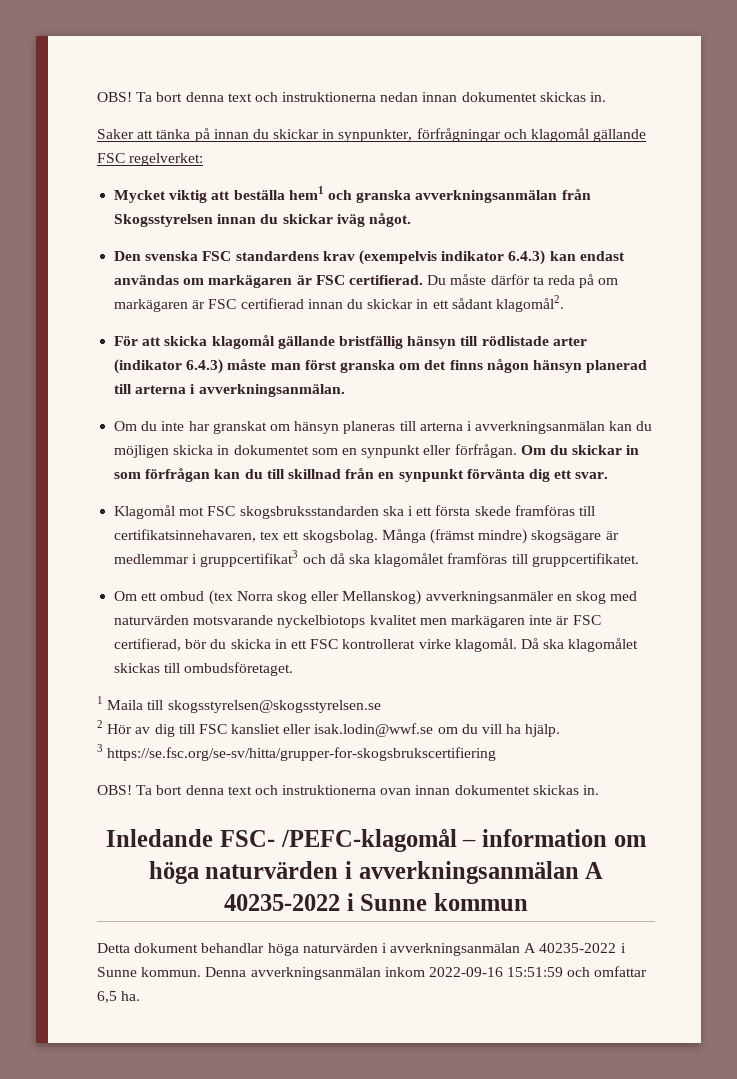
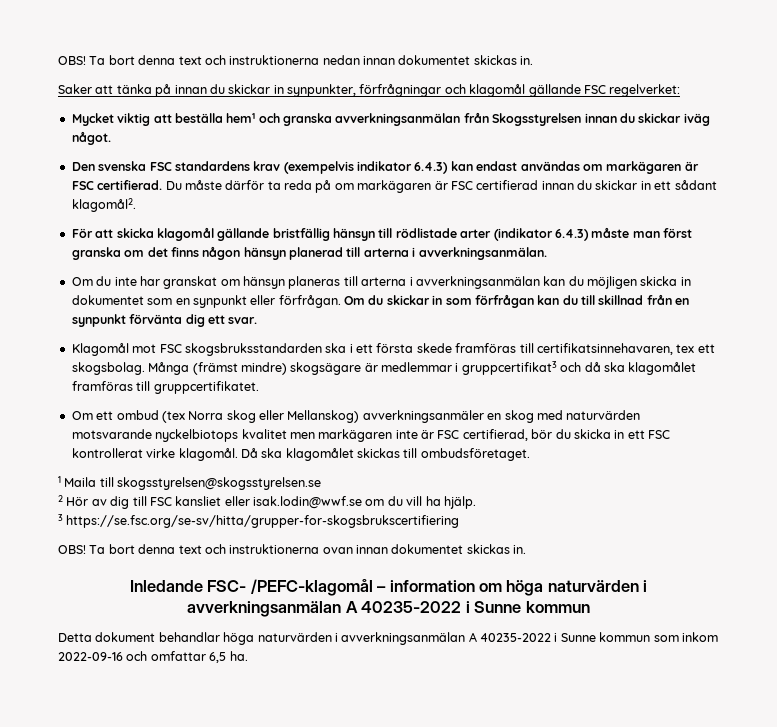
[141,967,381,980] kommun. Denna avverkningsanmälan -> [599,632,679,642] kommun som
[507,967,564,977] 15:51:59 -> (123, 656) none

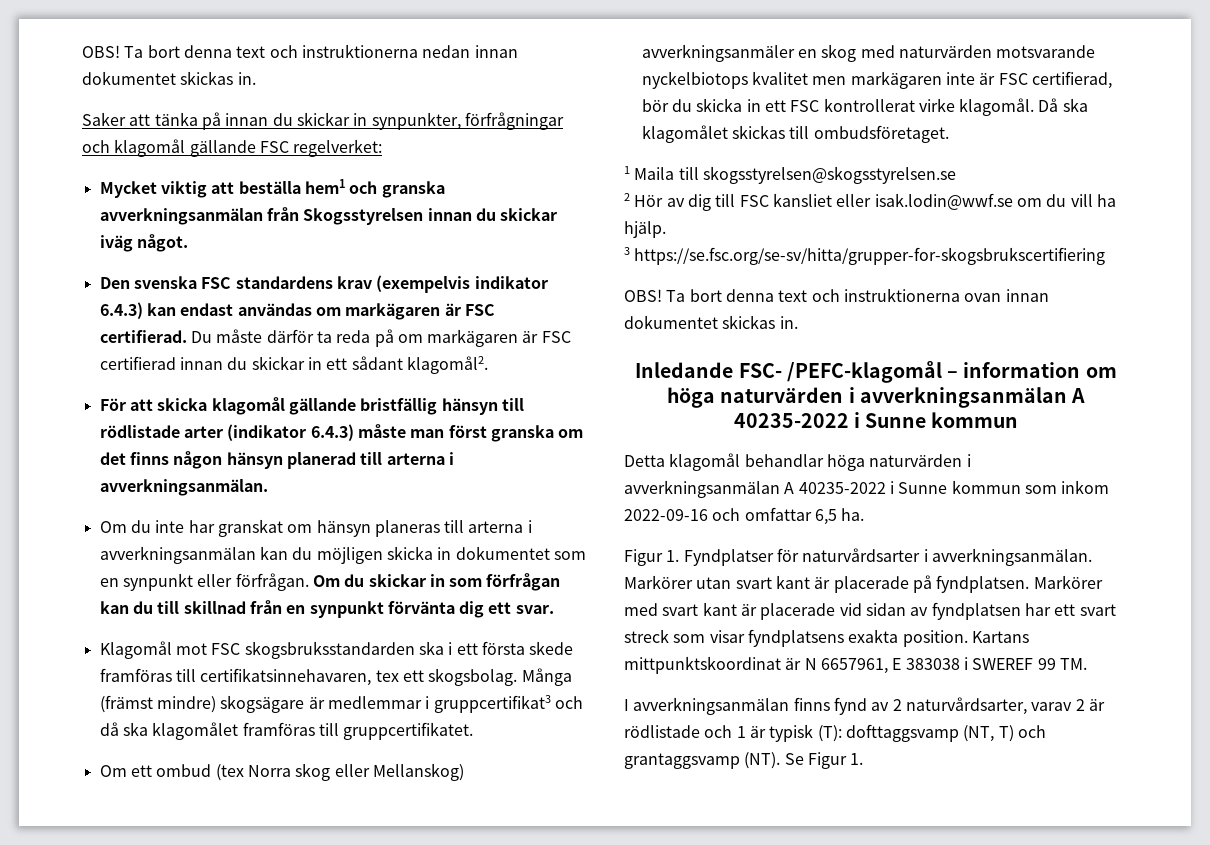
[95,632,156,642] dokument -> [669,453,741,471] klagomål
(248, 656) none -> [624,548,1092,566] [624,575,1103,593] [624,602,1116,620] [624,629,1029,647] [624,656,1087,674] [624,697,1105,715] [624,724,1046,742] [624,752,864,769] // Figur 1. Fyndplatser för naturvårdsarter i avverkningsanmälan. Markörer utan svart kant är placerade på fyndplatsen. Markörer med svart kant är placerade vid sidan av fyndplatsen har ett svart streck som visar fyndplatsens exakta position. Kartans mittpunktskoordinat är N 6657961, E 383038 i SWEREF 99 TM. // I avverkningsanmälan finns fynd av 2 naturvårdsarter, varav 2 är rödlistade och 1 är typisk (T): dofttaggsvamp (NT, T) och grantaggsvamp (NT). Se Figur 1.

